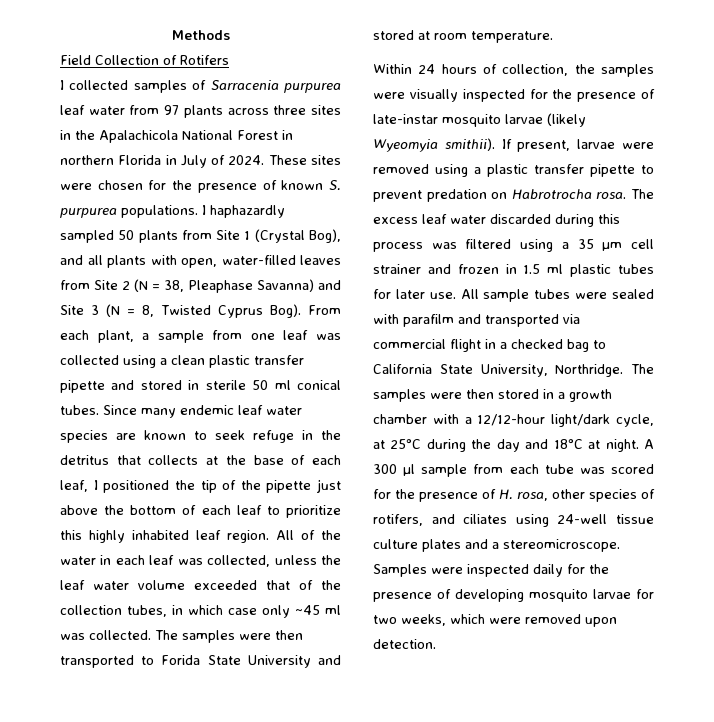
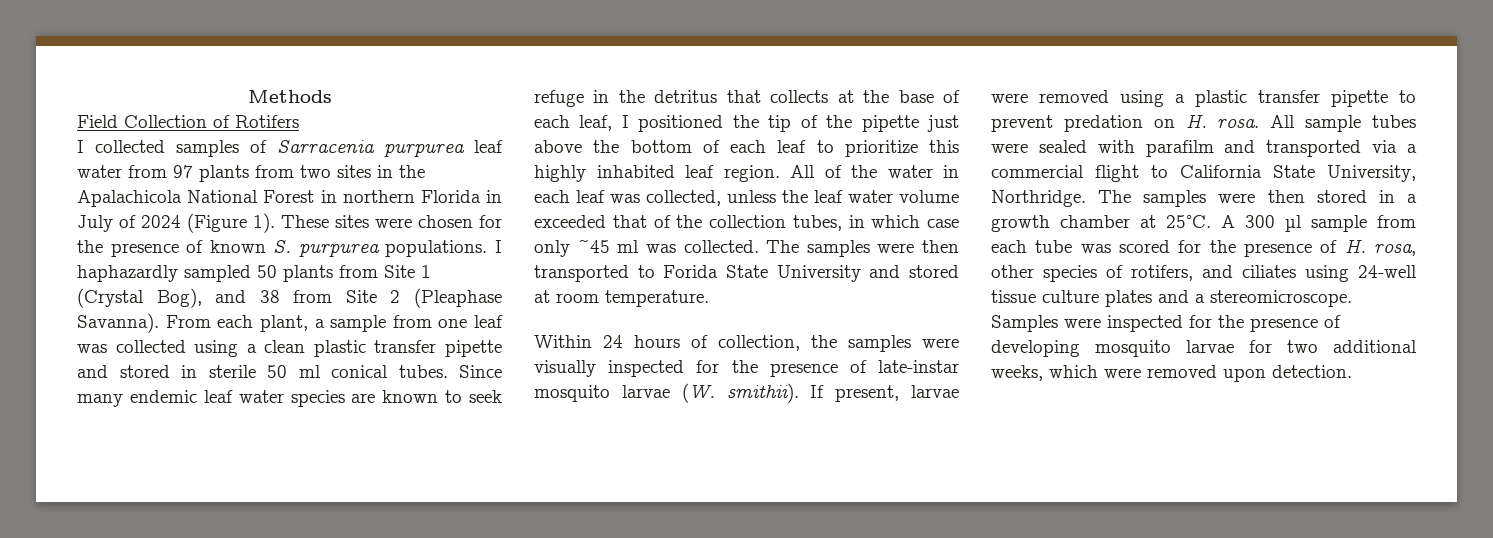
[227,105,307,115] across three -> [255,165,331,178] from two
[228,155,265,165] 2024. -> [141,213,275,233] 2024 (Figure 1).
[87,255,341,268] [60,279,341,293] [60,304,301,318] all plants with open, water-filled leaves from Site 2 (N = 38, Pleaphase Savanna) and Site 3 (N = 8, Twisted Cyprus Bog). -> [259,288,502,308] [77,313,159,333] 38 from Site 2 (Pleaphase Savanna).
[547,113,586,127] [373,139,438,152] (likely Wyeomyia -> [681,383,715,403] (W.
[511,189,654,199] [373,214,620,227] [373,239,654,252] [373,264,654,277] [373,289,456,299] Habrotrocha rosa. The excess leaf water discarded during this process was filtered using a 35 µm cell strainer and frozen in 1.5 ml plastic tubes for later use. -> [1185,114,1260,128] H. rosa.
(580, 319) none -> [1407,144,1417,153] a
[485,339,589,352] in a checked bag -> (1139, 173) none
[432,414,654,427] [373,439,639,452] with a 12/12-hour light/dark cycle, at 25°C during the day and 18°C at night. -> [1140,215,1211,228] at 25°C.
[533,564,563,577] daily -> (1183, 323) none
(397, 619) none -> [1333,340,1417,353] additional

